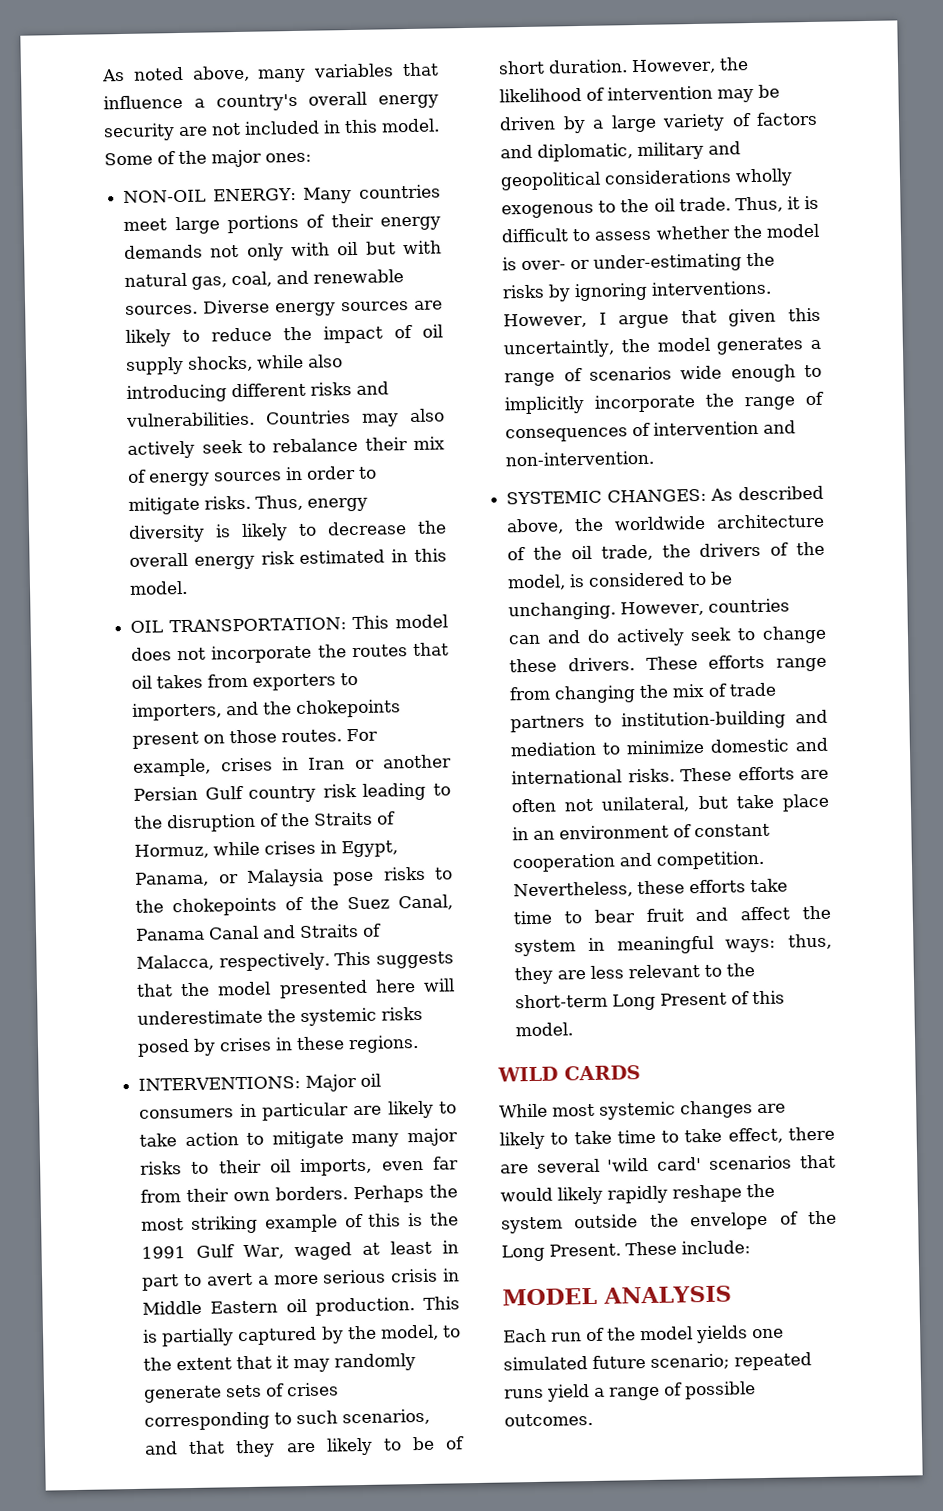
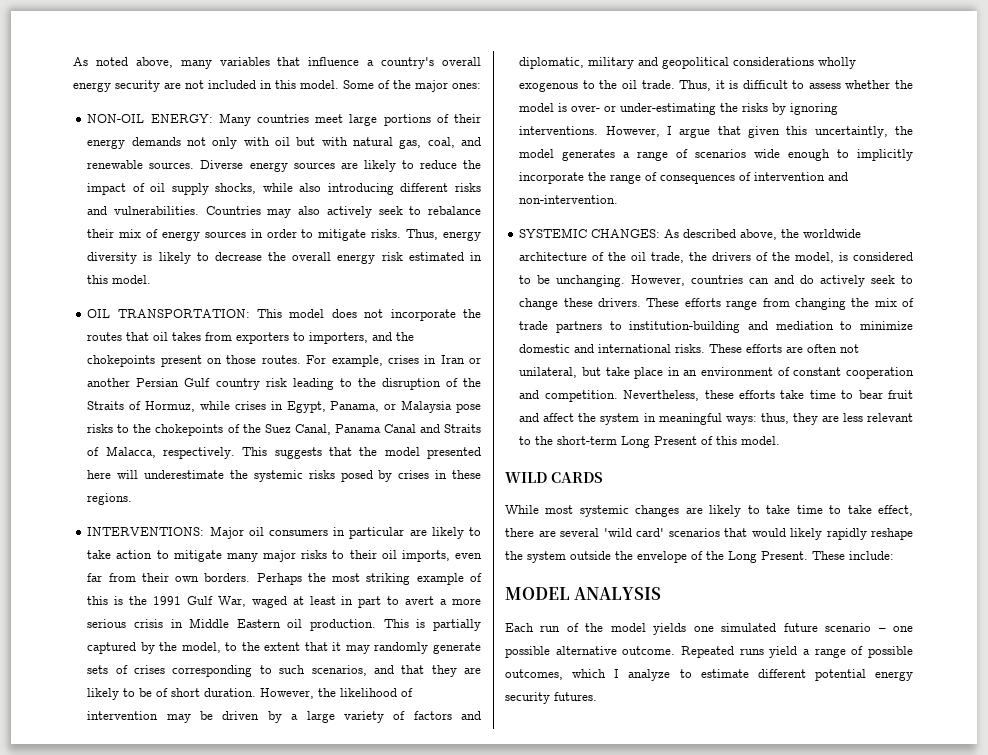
[650,1352,812,1371] scenario; repeated -> [825,623,913,632] [505,646,734,658] scenario – one possible alternative outcome. Repeated
[504,1412,593,1427] outcomes. -> [505,669,913,681] [505,692,597,704] outcomes, which I analyze to estimate different potential energy security futures.

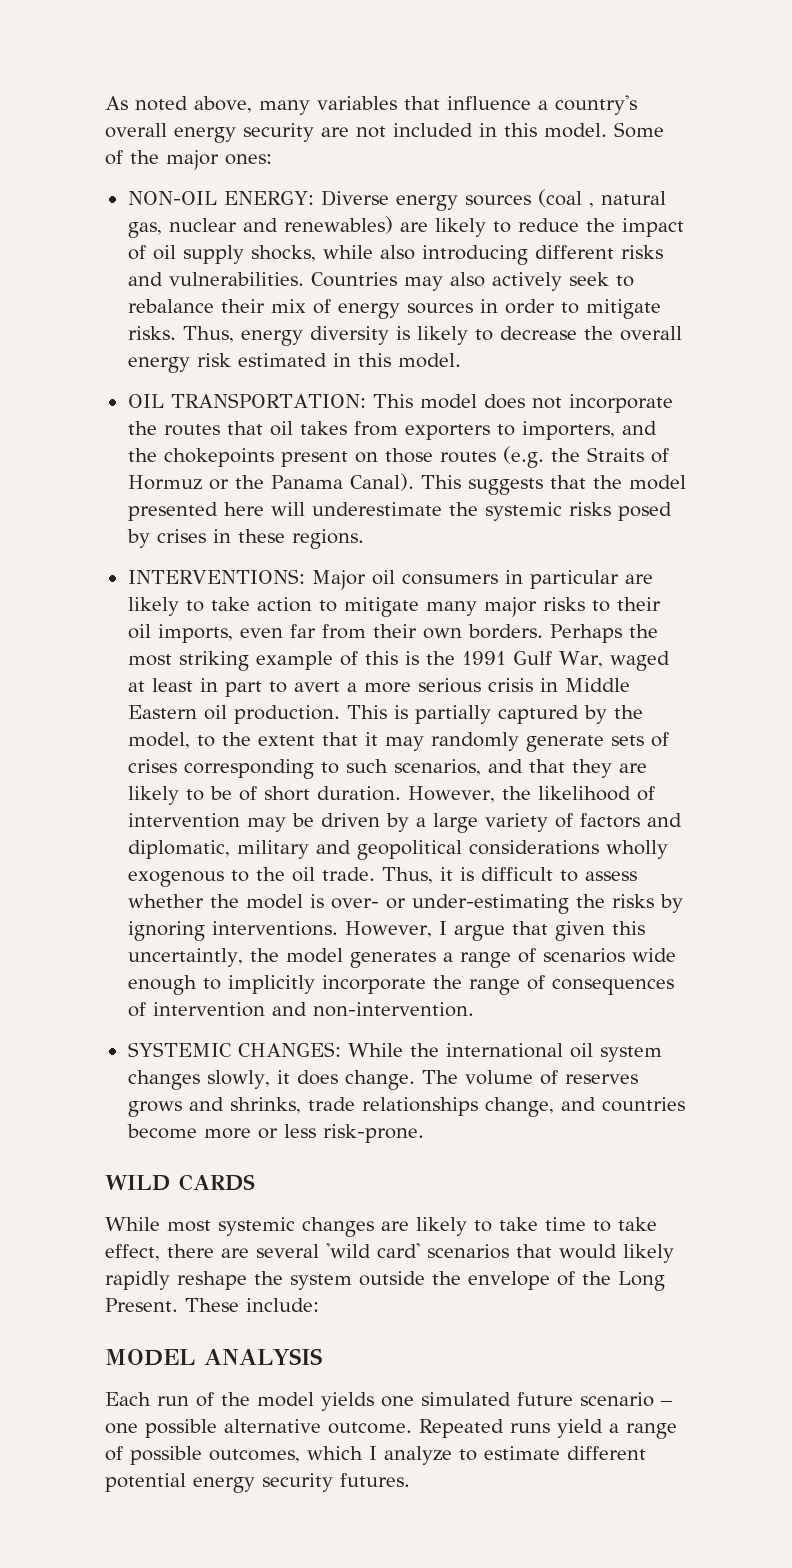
[218,113,481,126] [87,137,481,149] [87,160,335,172] Many countries meet large portions of their energy demands not only with oil but with natural gas, coal, and renewable sources. Diverse energy sources -> [320,189,666,211] [127,216,393,238] Diverse energy sources (coal , natural gas, nuclear and renewables)
[261,355,482,367] [87,378,481,390] [87,400,481,413] [87,424,481,436] [87,446,235,459] routes. For example, crises in Iran or another Persian Gulf country risk leading to the disruption of the Straits of Hormuz, while crises in Egypt, Panama, or Malaysia pose risks to the chokepoints of the Suez Canal, Panama Canal and Straits of Malacca, respectively. -> [439,446,669,468] [127,473,414,491] routes (e.g. the Straits of Hormuz or the Panama Canal).
[664,229,862,240] [519,252,913,263] [519,275,914,287] [519,298,914,310] [519,321,913,333] [519,344,860,353] [519,367,914,379] [519,390,913,402] [519,413,913,425] [519,436,781,448] As described above, the worldwide architecture of the oil trade, the drivers of the model, is considered to be unchanging. However, countries can and do actively seek to change these drivers. These efforts range from changing the mix of trade partners to institution-building and mediation to minimize domestic and international risks. These efforts are often not unilateral, but take place in an environment of constant cooperation and competition. Nevertheless, these efforts take time to bear fruit and affect the system in meaningful ways: thus, they are less relevant to the short-term Long Present of this model. -> [347,1043,662,1062] [127,1070,638,1090] [127,1097,685,1117] [126,1124,424,1143] While the international oil system changes slowly, it does change. The volume of reserves grows and shrinks, trade relationships change, and countries become more or less risk-prone.

